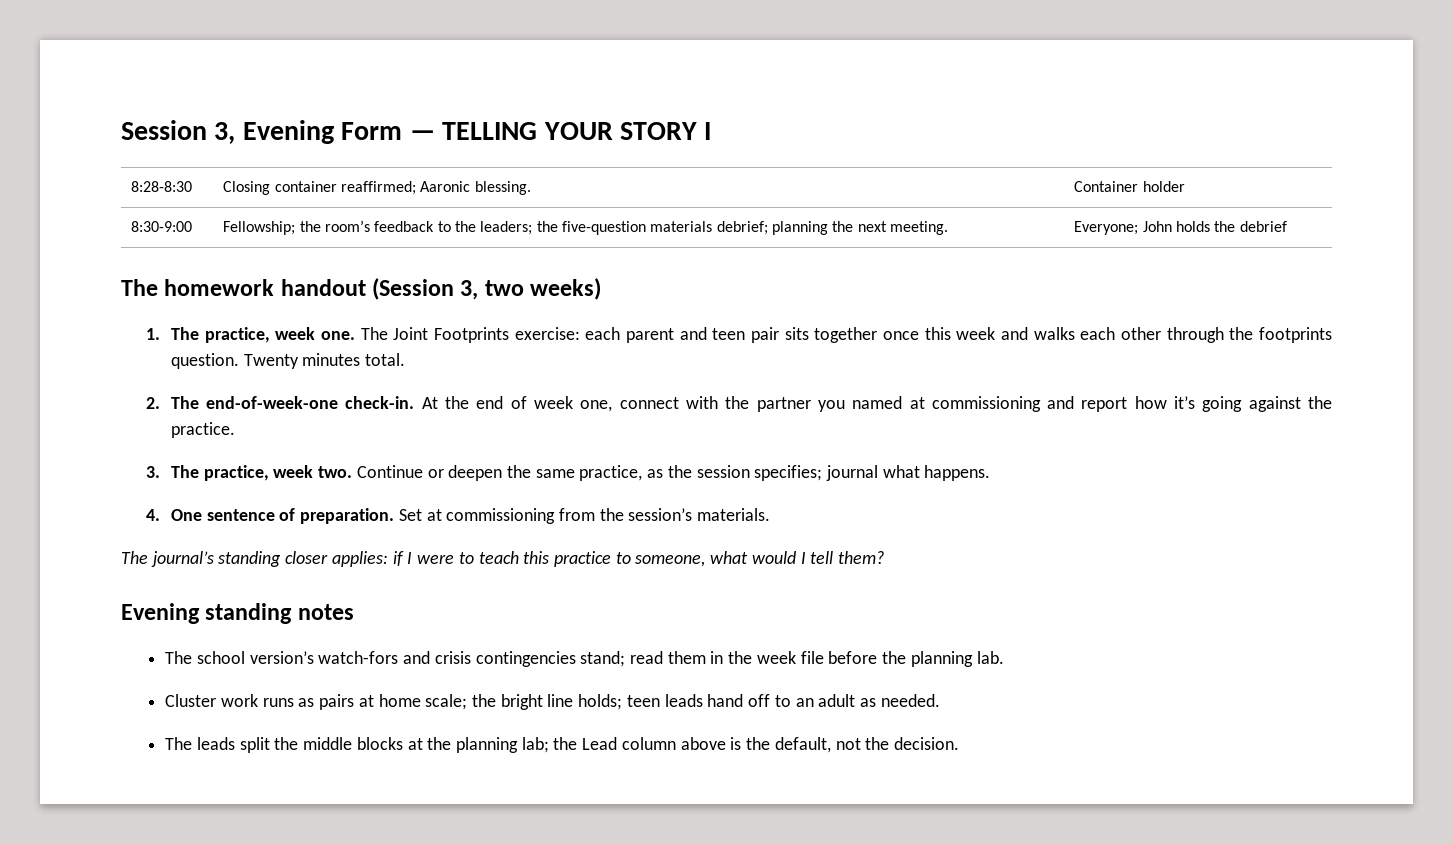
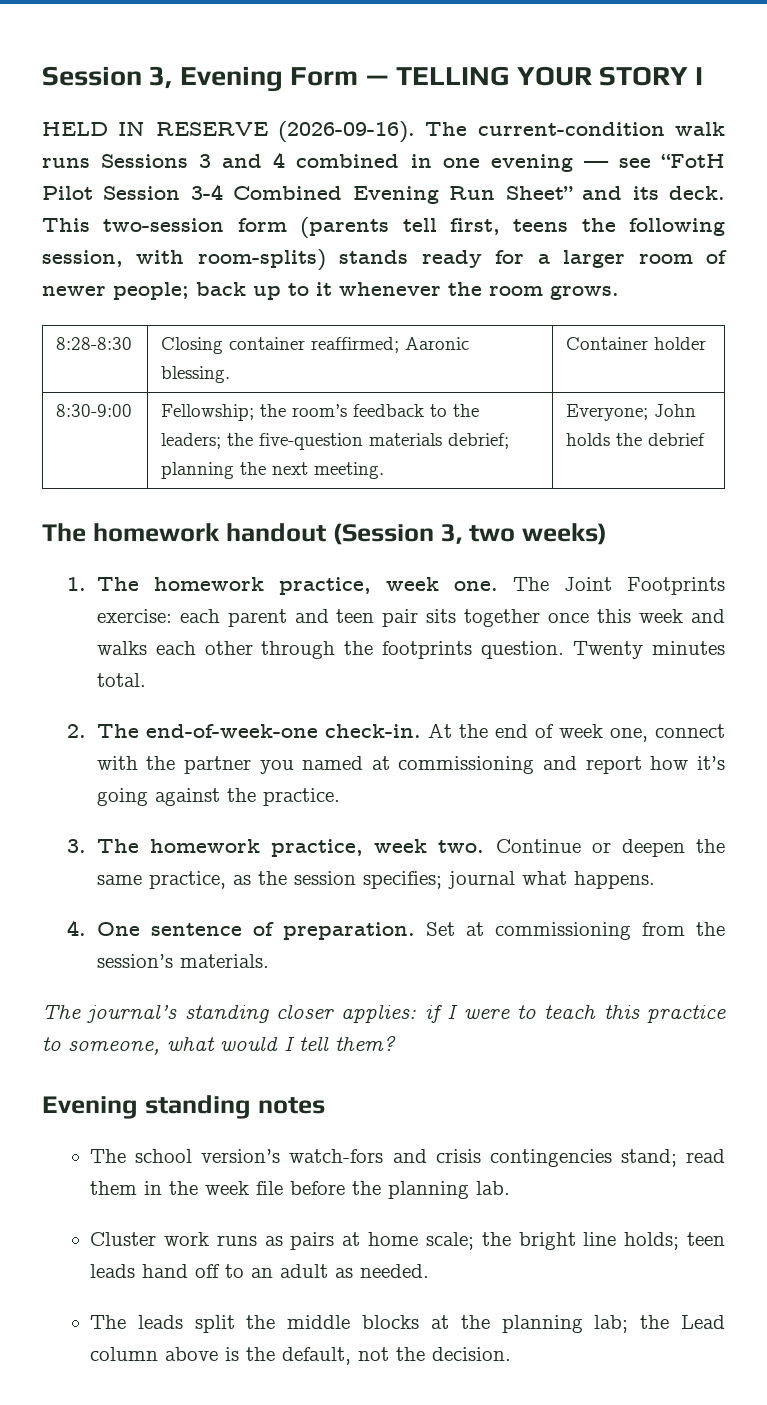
(712, 131) none -> [42,121,725,143] [42,152,726,172] [42,184,726,204] [42,217,725,238] [42,249,728,271] [42,282,619,300] // HELD IN RESERVE (2026-09-16). The current-condition walk runs Sessions 3 and 4 combined in one evening — see “FotH Pilot Session 3-4 Combined Evening Run Sheet” and its deck. This two-session form (parents tell first, teens the following session, with room-splits) stands ready for a larger room of newer people; back up to it whenever the room grows.
(199, 333) none -> [153,577,264,591] homework
(199, 471) none -> [149,839,260,853] homework

